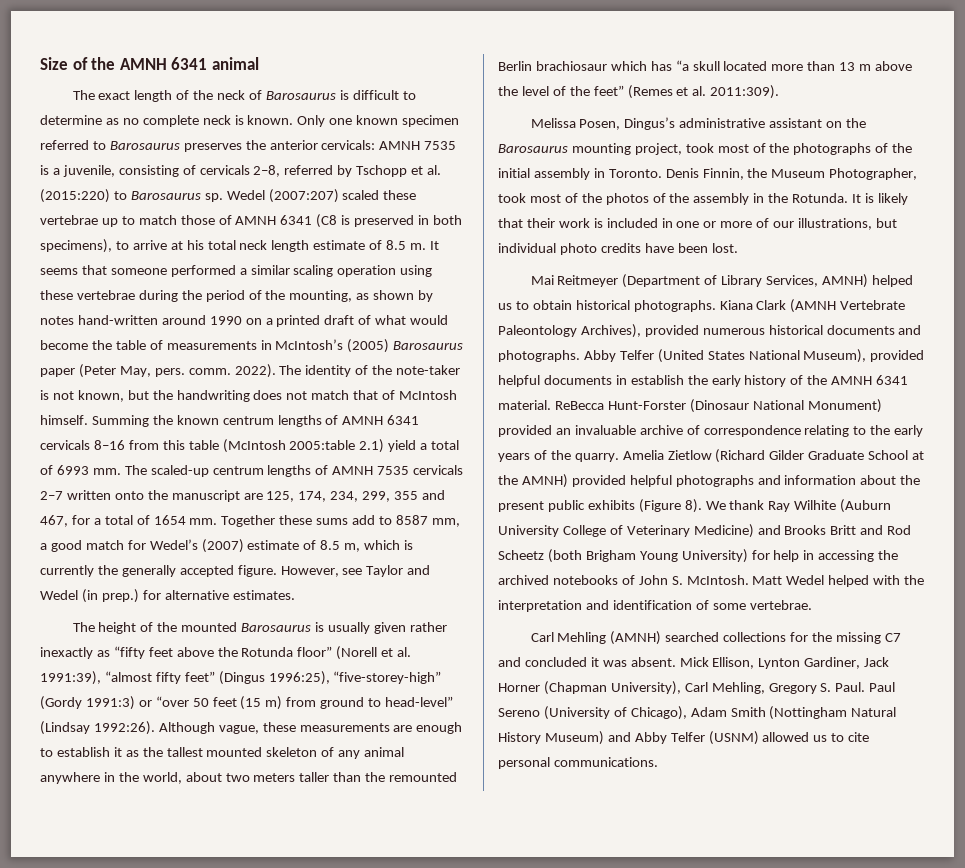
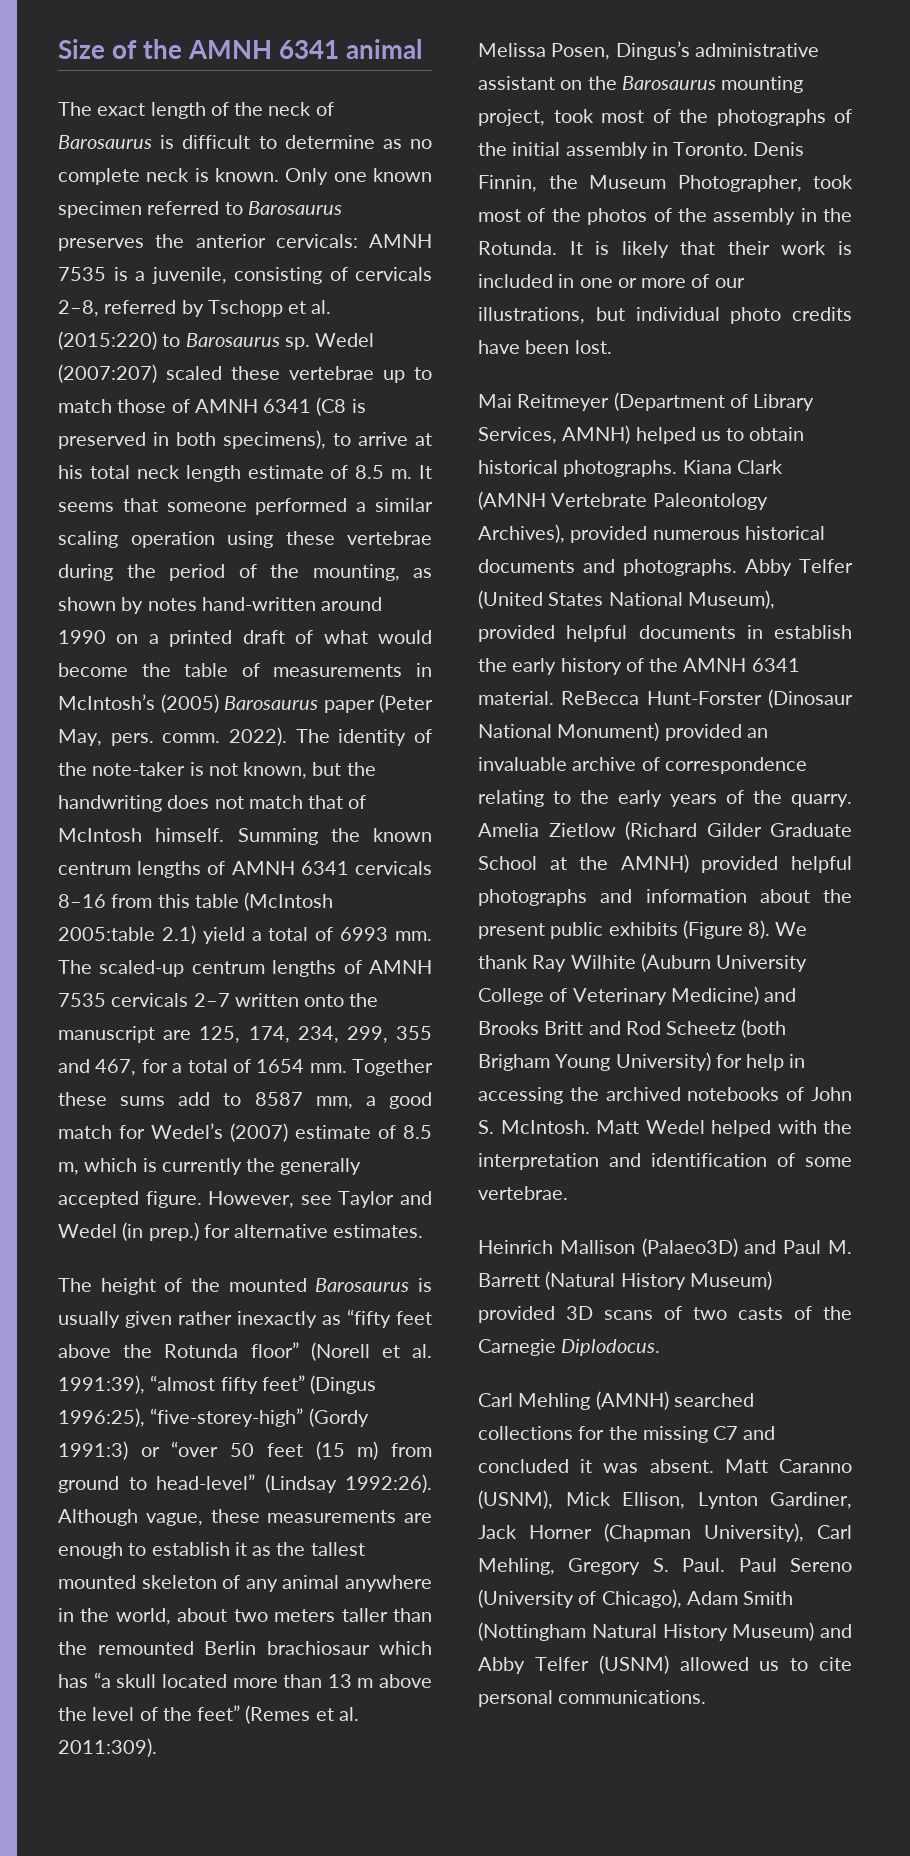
(812, 605) none -> [478,1238,852,1257] [478,1271,772,1290] [478,1306,852,1323] [478,1339,661,1356] // Heinrich Mallison (Palaeo3D) and Paul M. Barrett (Natural History Museum) provided 3D scans of two casts of the Carnegie Diplodocus.
(676, 662) none -> [724,1459,852,1473] [478,1490,553,1509] Matt Caranno (USNM),

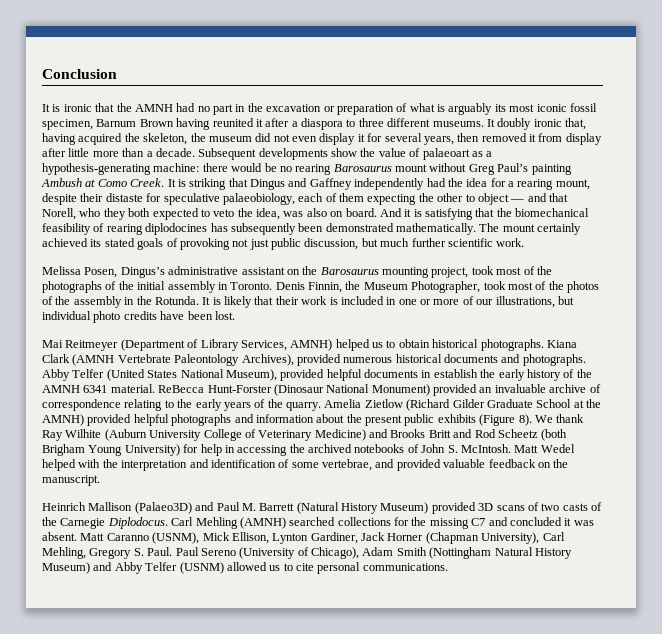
[58,39,423,59] [58,102,334,119] [58,135,432,149] [58,168,432,185] [58,201,342,218] [58,234,432,251] [58,267,432,284] [58,300,332,317] [58,331,375,350] [58,364,432,383] [58,397,366,416] [58,430,432,449] [58,465,432,482] [58,498,433,515] [58,531,432,548] [58,564,432,581] [58,597,383,614] [58,630,432,647] [58,663,432,677] [58,694,433,713] [58,727,432,746] [58,762,376,779] [58,795,367,812] [58,828,432,845] [58,861,432,878] [58,892,334,911] [58,925,432,944] [58,960,432,977] [58,993,379,1007] [58,1026,432,1043] [58,1059,433,1076] [58,1092,433,1109] [58,1123,432,1142] [58,1158,362,1175] [58,1191,433,1208] [58,1222,424,1241] [58,1278,432,1295] [58,1309,432,1328] [58,1342,432,1361] [58,1375,377,1394] [58,1408,369,1427] [58,1441,432,1460] [58,1474,432,1493] [58,1509,432,1526] [58,1542,365,1559] [58,1575,432,1592] [58,1608,432,1625] [58,1641,432,1655] [58,1672,432,1688] [58,1705,359,1724] [58,1738,157,1757] Size of the AMNH 6341 animal // The exact length of the neck of Barosaurus is difficult to determine as no complete neck is known. Only one known specimen referred to Barosaurus preserves the anterior cervicals: AMNH 7535 is a juvenile, consisting of cervicals 2–8, referred by Tschopp et al. (2015:220) to Barosaurus sp. Wedel (2007:207) scaled these vertebrae up to match those of AMNH 6341 (C8 is preserved in both specimens), to arrive at his total neck length estimate of 8.5 m. It seems that someone performed a similar scaling operation using these vertebrae during the period of the mounting, as shown by notes hand-written around 1990 on a printed draft of what would become the table of measurements in McIntosh’s (2005) Barosaurus paper (Peter May, pers. comm. 2022). The identity of the note-taker is not known, but the handwriting does not match that of McIntosh himself. Summing the known centrum lengths of AMNH 6341 cervicals 8–16 from this table (McIntosh 2005:table 2.1) yield a total of 6993 mm. The scaled-up centrum lengths of AMNH 7535 cervicals 2–7 written onto the manuscript are 125, 174, 234, 299, 355 and 467, for a total of 1654 mm. Together these sums add to 8587 mm, a good match for Wedel’s (2007) estimate of 8.5 m, which is currently the generally accepted figure. However, see Taylor and Wedel (in prep.) for alternative estimates. // The height of the mounted Barosaurus is usually given rather inexactly as “fifty feet above the Rotunda floor” (Norell et al. 1991:39), “almost fifty feet” (Dingus 1996:25), “five-storey-high” (Gordy 1991:3) or “over 50 feet (15 m) from ground to head-level” (Lindsay 1992:26). Although vague, these measurements are enough to establish it as the tallest mounted skeleton of any animal anywhere in the world, about two meters taller than the remounted Berlin brachiosaur which has “a skull located more than 13 m above the level of the feet” (Remes et al. 2011:309). -> [42,69,117,79] [42,103,597,115] [42,118,586,130] [42,133,602,145] [42,148,493,160] [42,163,572,175] [41,178,590,190] [42,193,568,205] [42,208,590,220] [42,223,582,235] [42,238,525,250] Conclusion // It is ironic that the AMNH had no part in the excavation or preparation of what is arguably its most iconic fossil specimen, Barnum Brown having reunited it after a diaspora to three different museums. It doubly ironic that, having acquired the skeleton, the museum did not even display it for several years, then removed it from display after little more than a decade. Subsequent developments show the value of palaeoart as a hypothesis-generating machine: there would be no rearing Barosaurus mount without Greg Paul’s painting Ambush at Como Creek. It is striking that Dingus and Gaffney independently had the idea for a rearing mount, despite their distaste for speculative palaeobiology, each of them expecting the other to object — and that Norell, who they both expected to veto the idea, was also on board. And it is satisfying that the biomechanical feasibility of rearing diplodocines has subsequently been demonstrated mathematically. The mount certainly achieved its stated goals of provoking not just public discussion, but much further scientific work.
[478,1186,568,1200] vertebrae. -> [322,459,569,471] [42,475,100,486] vertebrae, and provided valuable feedback on the manuscript.
(661, 1347) // -> (168, 523) none

